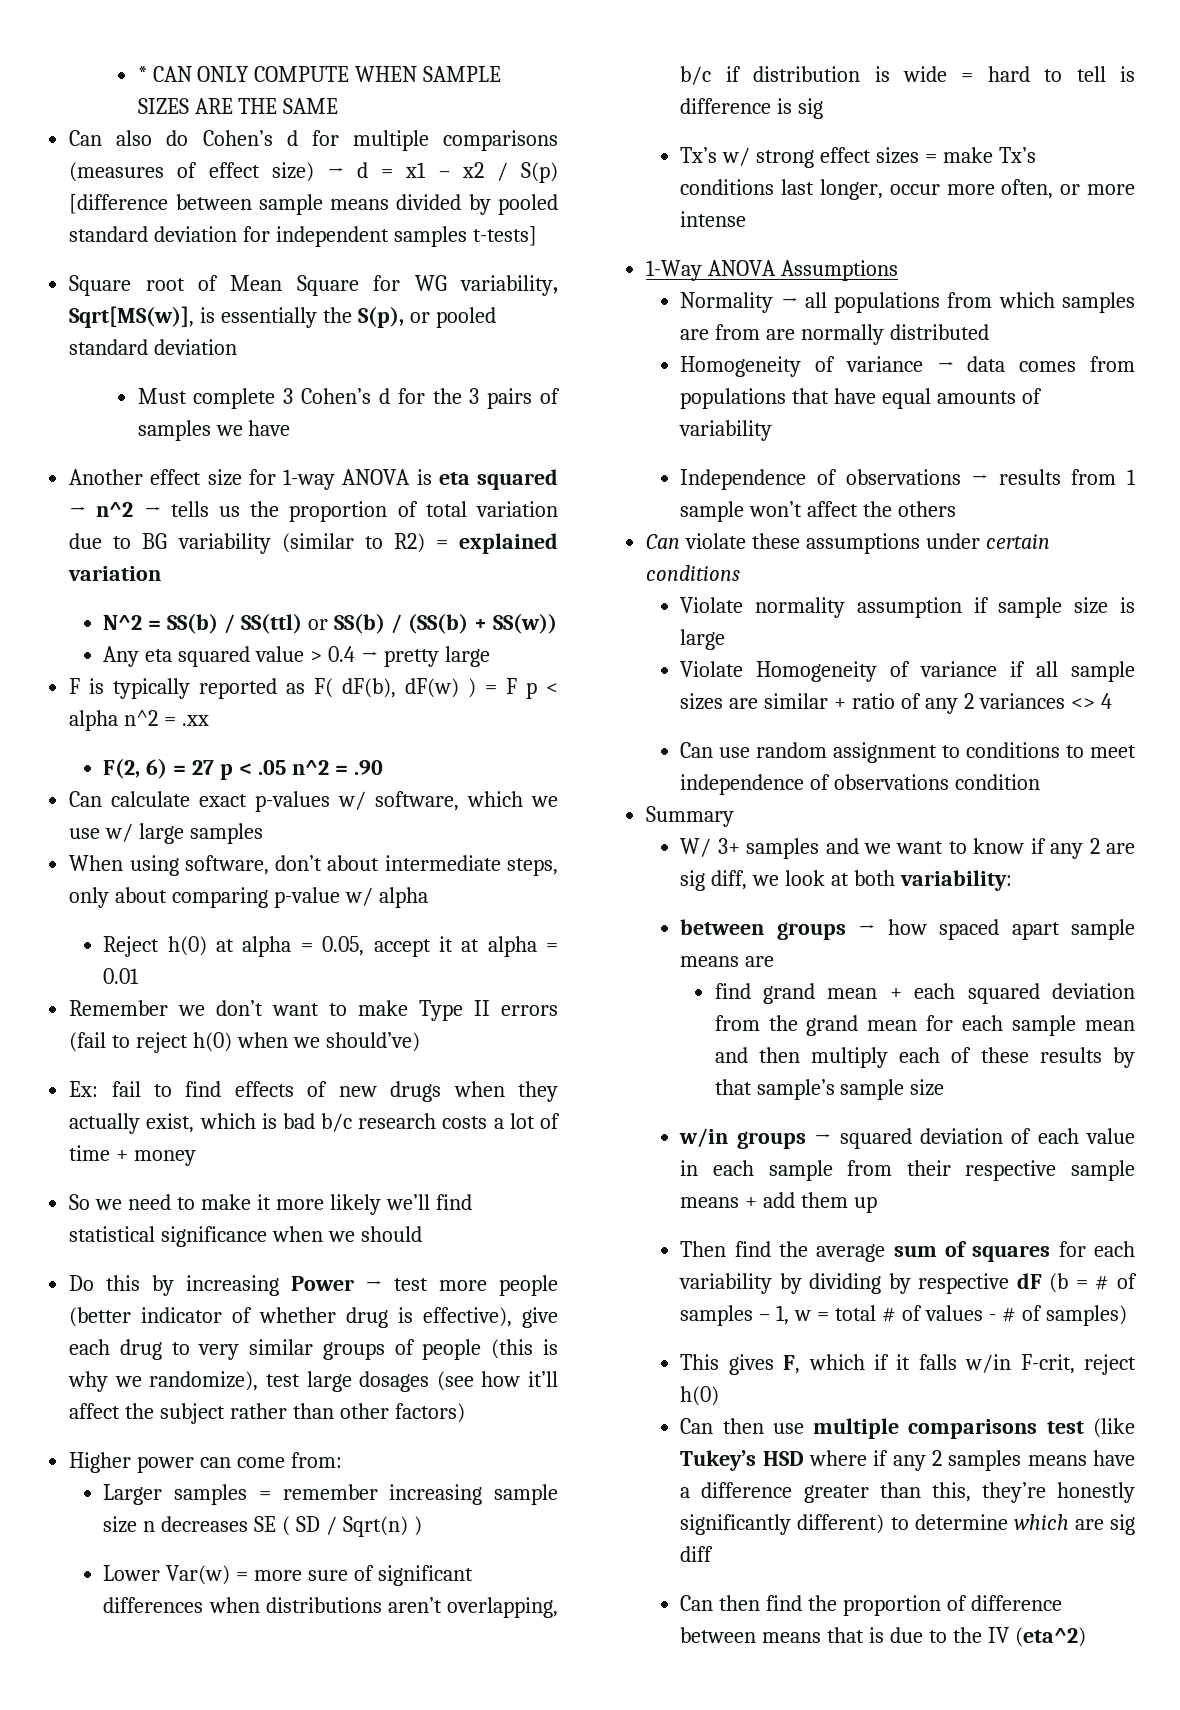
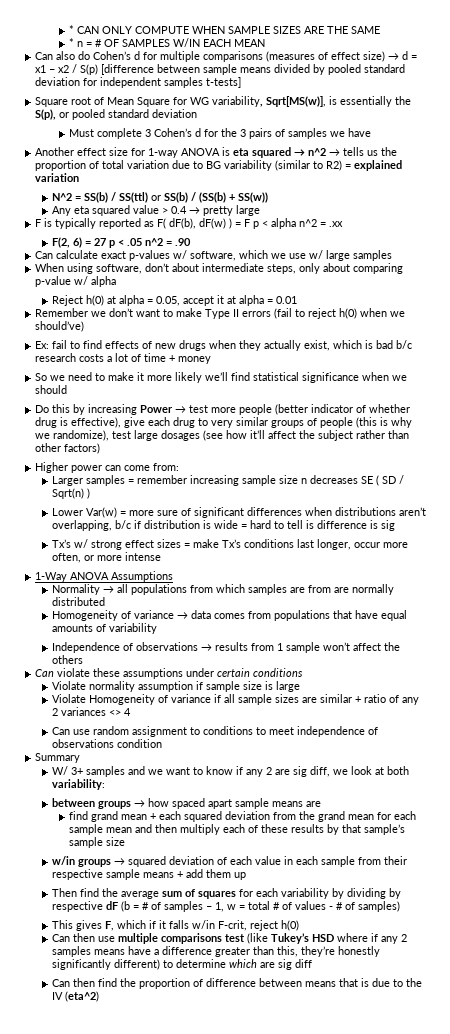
(339, 106) none -> [69,38,266,47] // * n = # OF SAMPLES W/IN EACH MEAN

